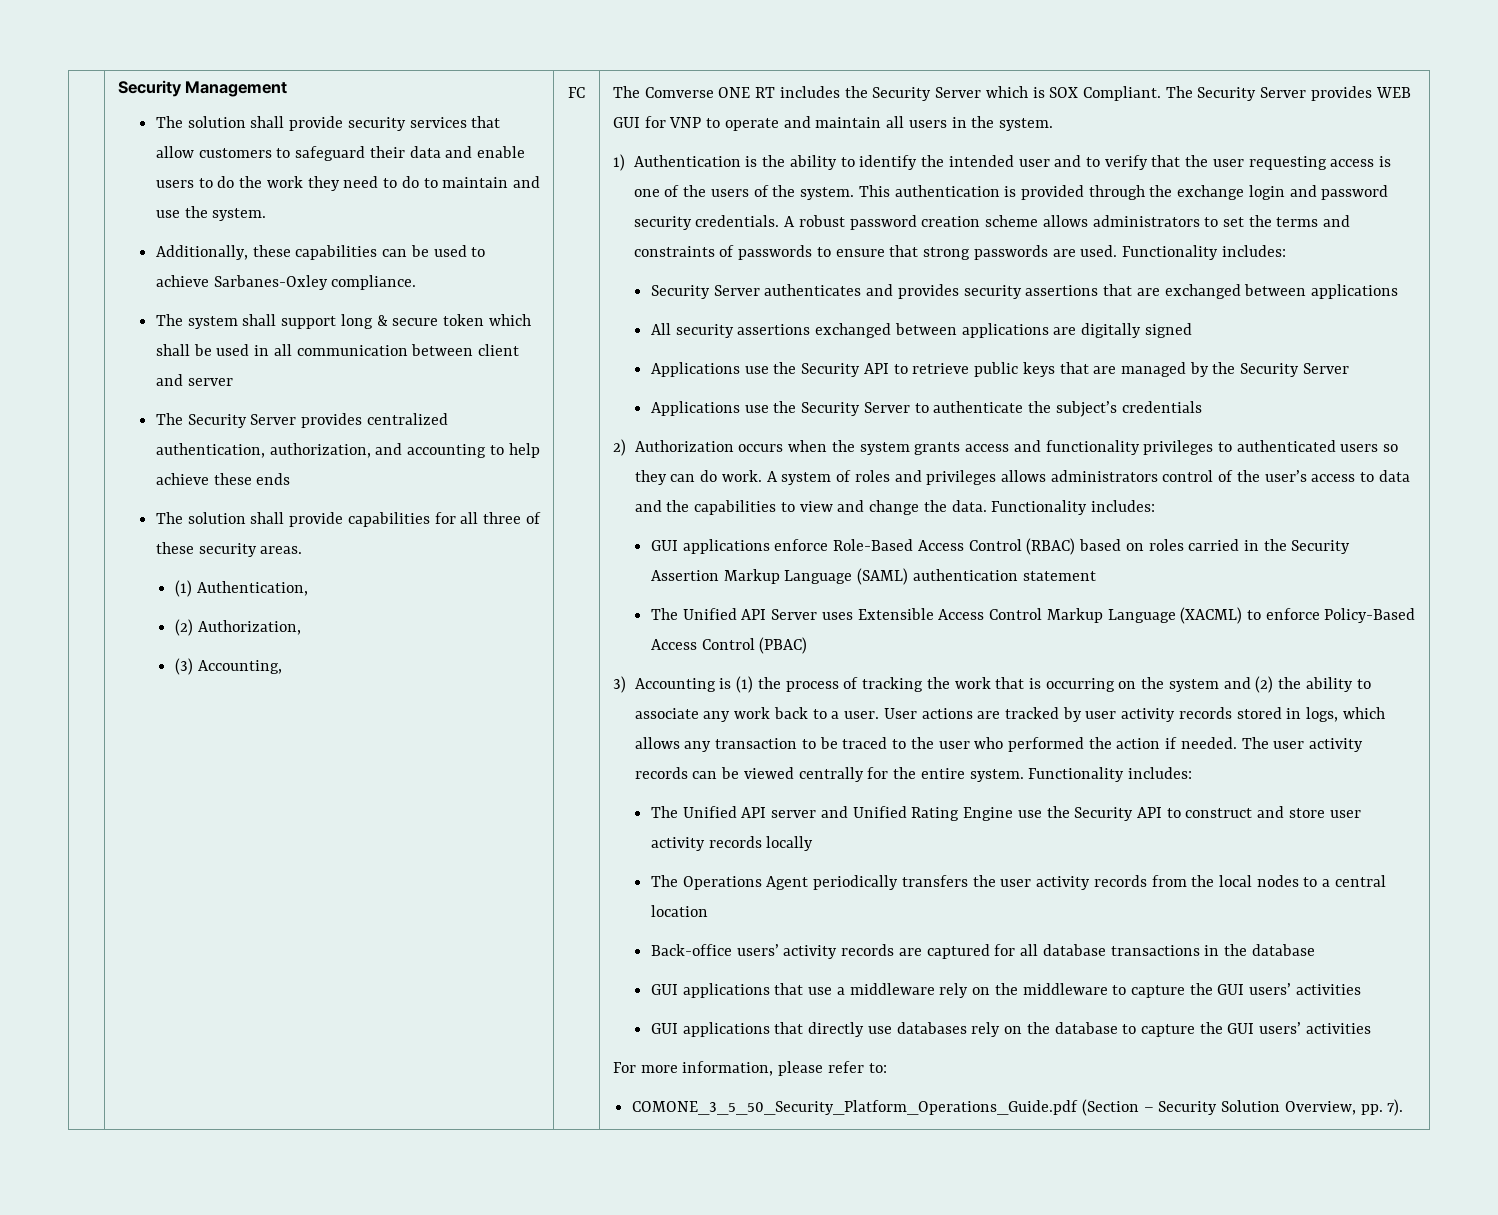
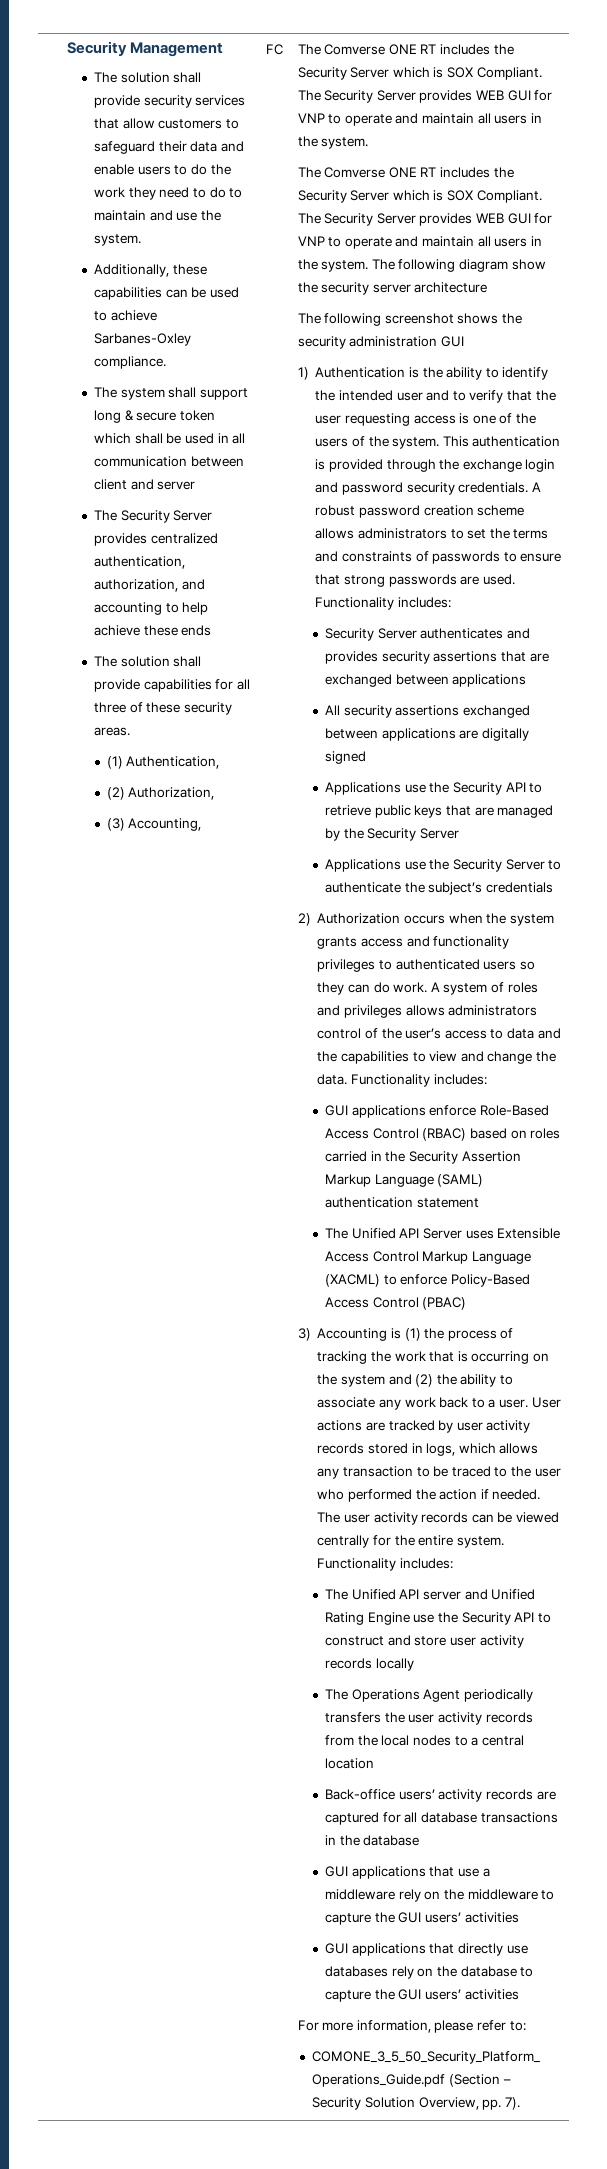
(1053, 124) none -> [297,167,514,178] [297,190,542,203] [297,213,553,226] [297,236,543,249] [297,259,546,272] [297,282,488,295] [297,313,523,326] [297,336,464,349] // The Comverse ONE RT includes the Security Server which is SOX Compliant. The Security Server provides WEB GUI for VNP to operate and maintain all users in the system. The following diagram show the security server architecture // The following screenshot shows the security administration GUI

